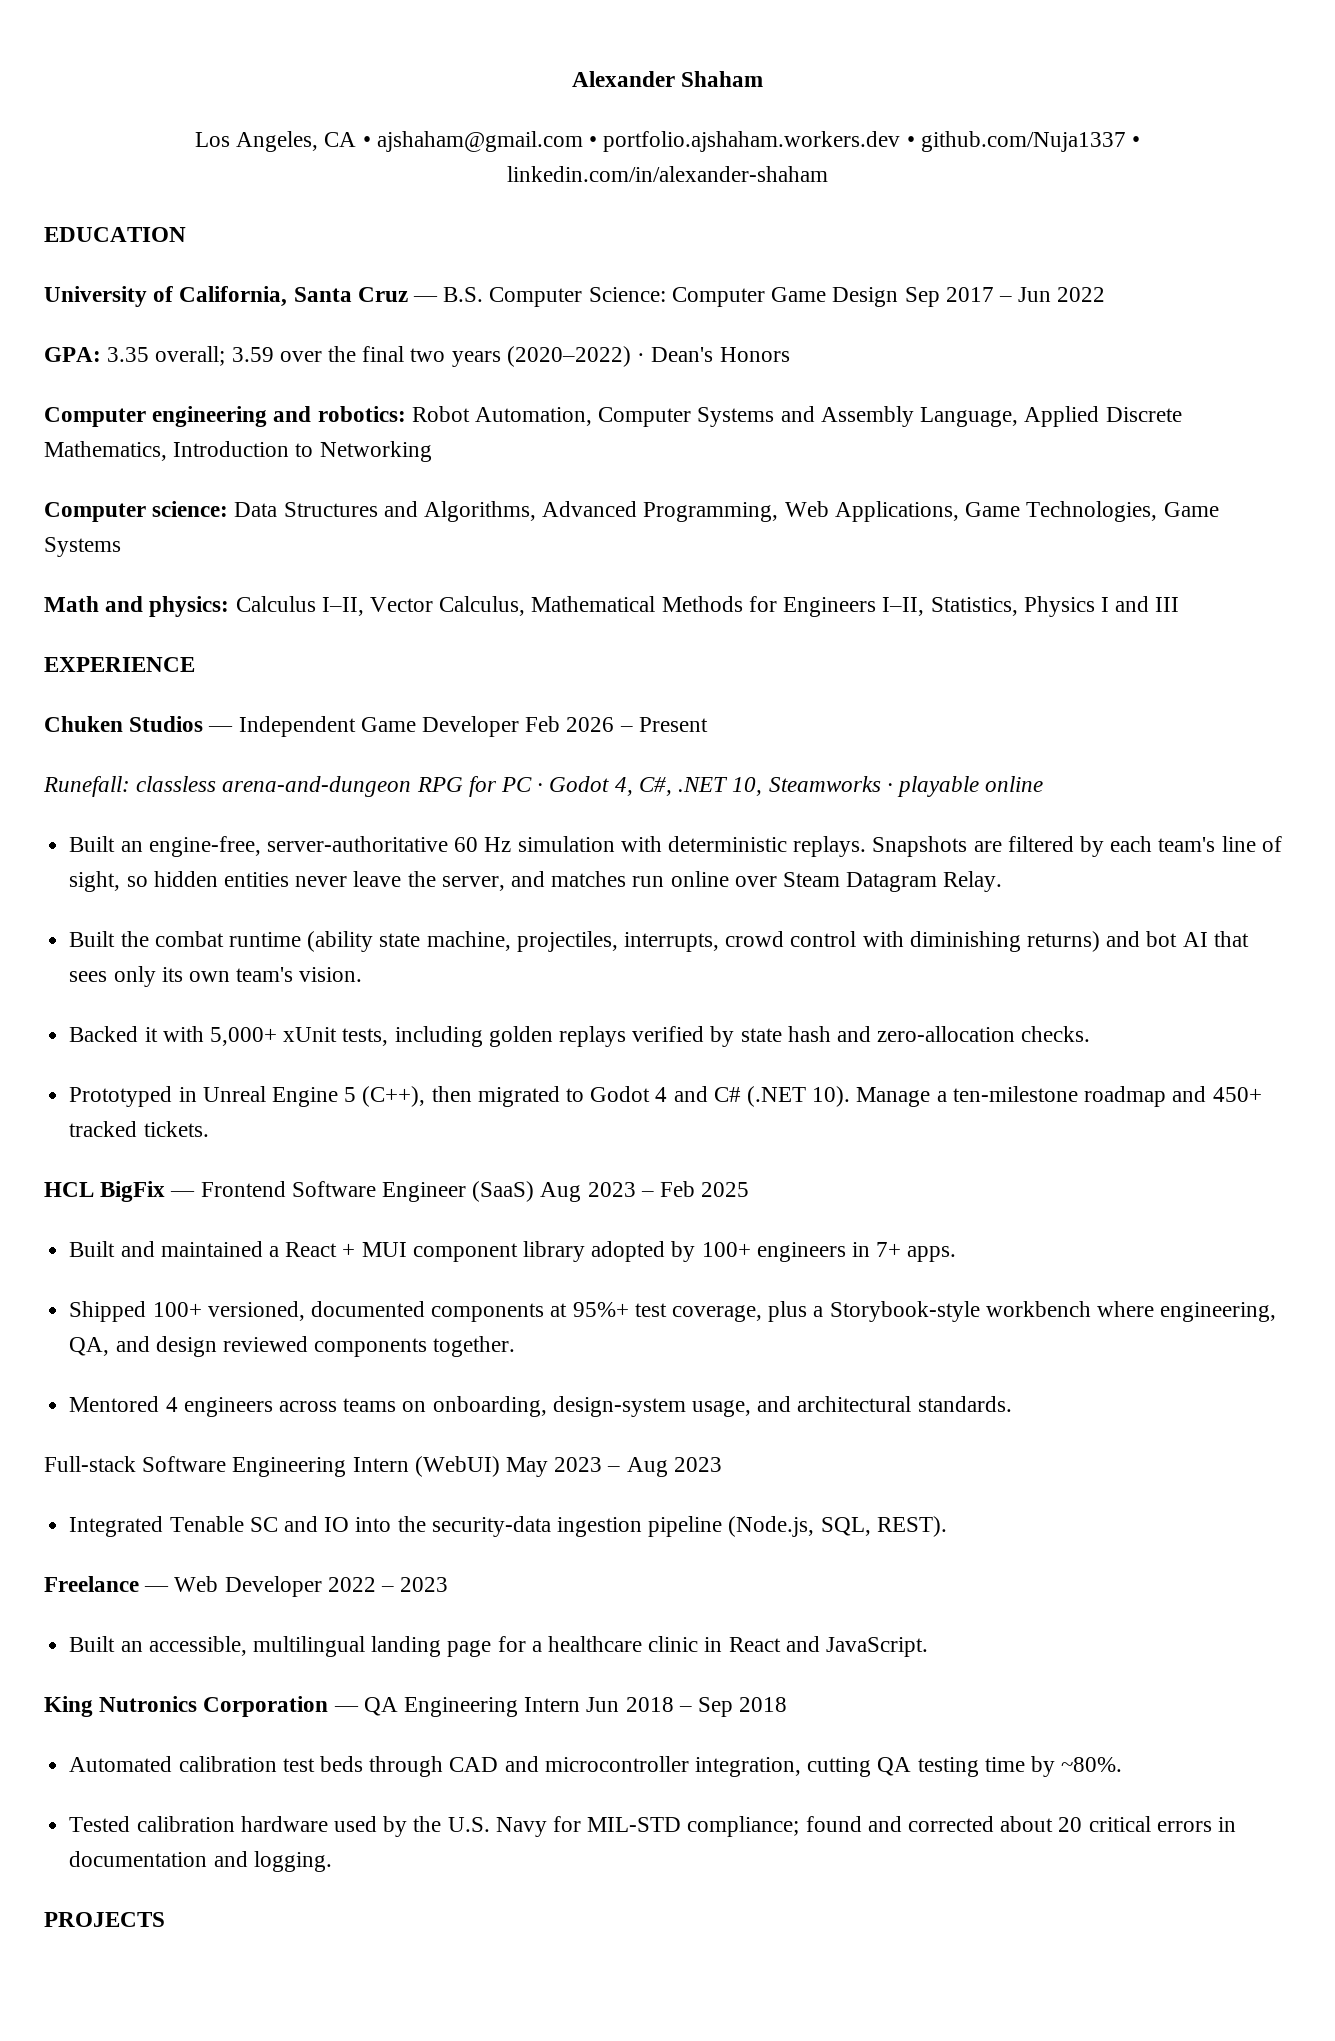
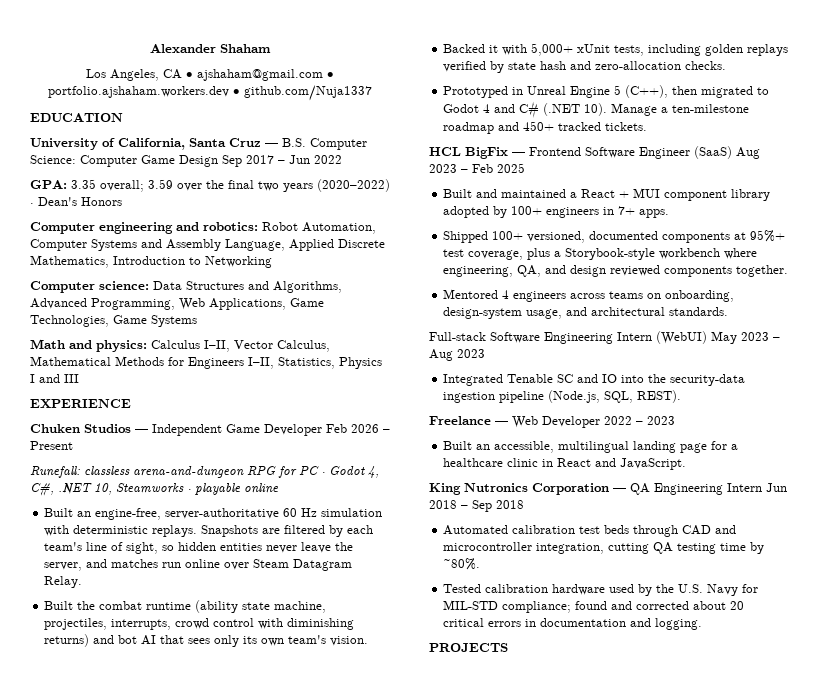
[1131,136,1140,147] [507,166,828,182] • linkedin.com/in/alexander-shaham -> (372, 93) none

